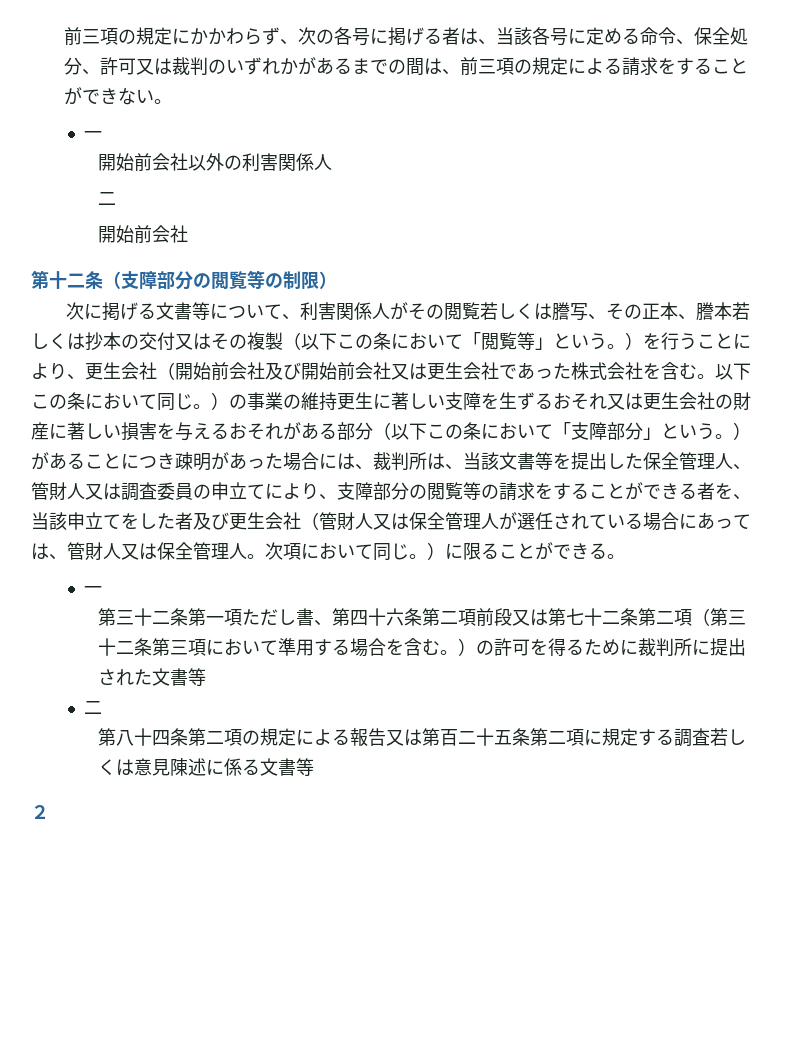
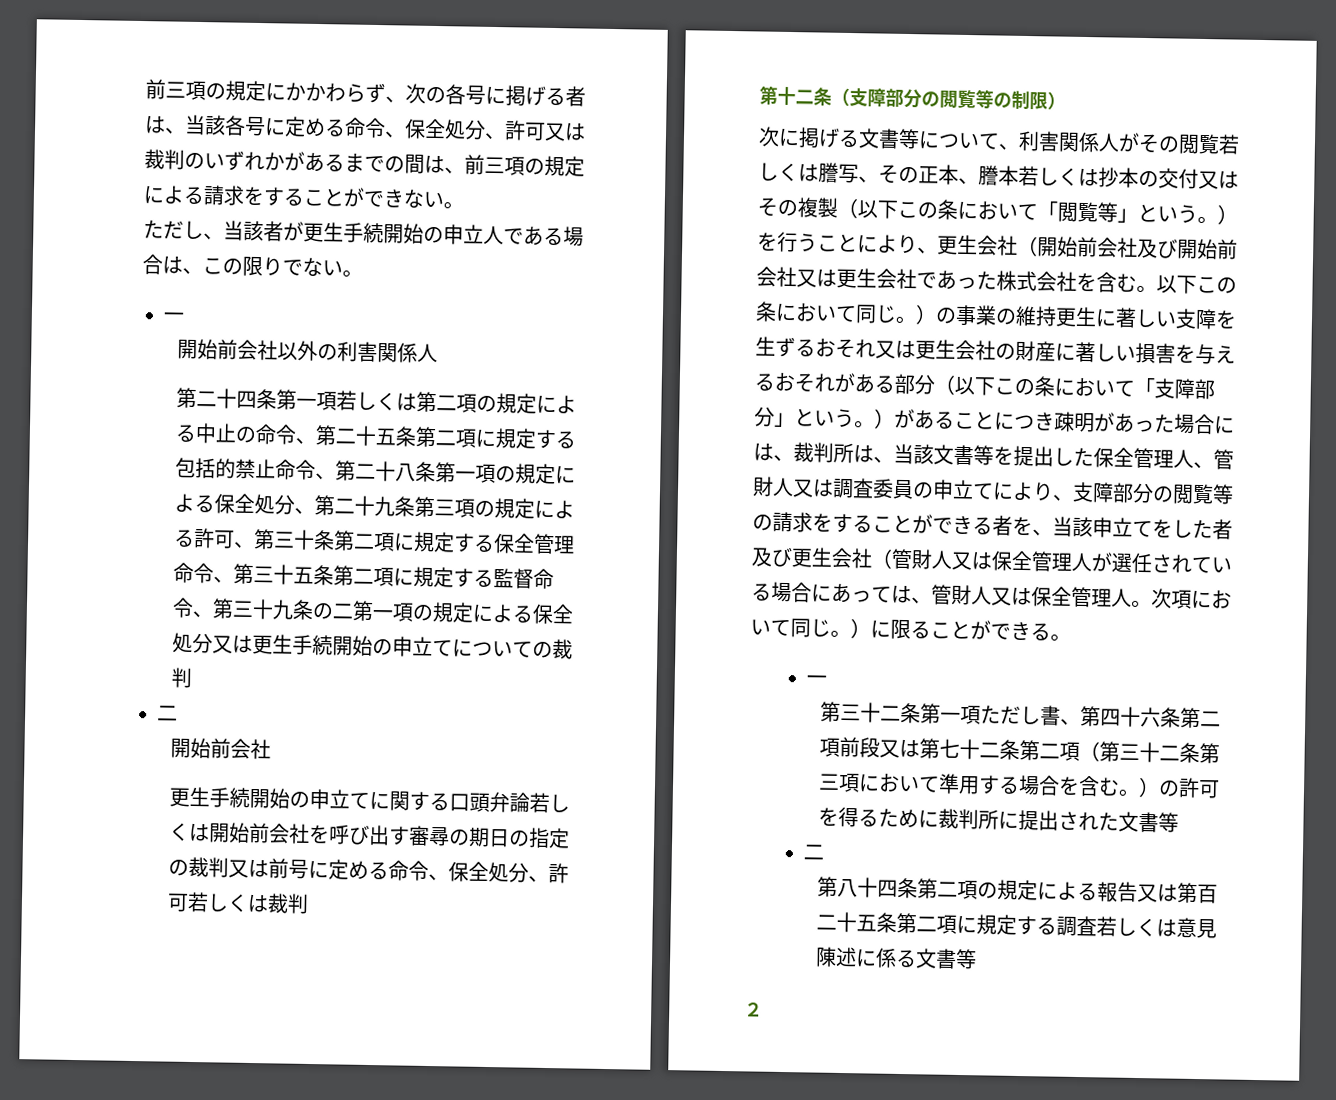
(173, 101) none -> [143,220,585,247] [142,254,364,278] // ただし、当該者が更生手続開始の申立人である場合は、この限りでない。
[97,192,116,205] [97,225,188,243] 二 // 開始前会社 -> [175,387,577,414] [174,422,576,450] [174,457,576,485] [173,493,575,519] [172,527,575,555] [172,562,554,590] [171,597,574,625] [171,632,573,660] [170,667,192,688] [157,705,179,721] [169,737,271,760] [168,786,570,814] [168,822,570,849] [167,856,569,884] [166,891,309,914] 第二十四条第一項若しくは第二項の規定による中止の命令、第二十五条第二項に規定する包括的禁止命令、第二十八条第一項の規定による保全処分、第二十九条第三項の規定による許可、第三十条第二項に規定する保全管理命令、第三十五条第二項に規定する監督命令、第三十九条の二第一項の規定による保全処分又は更生手続開始の申立てについての裁判 // 二 // 開始前会社 // 更生手続開始の申立てに関する口頭弁論若しくは開始前会社を呼び出す審尋の期日の指定の裁判又は前号に定める命令、保全処分、許可若しくは裁判

